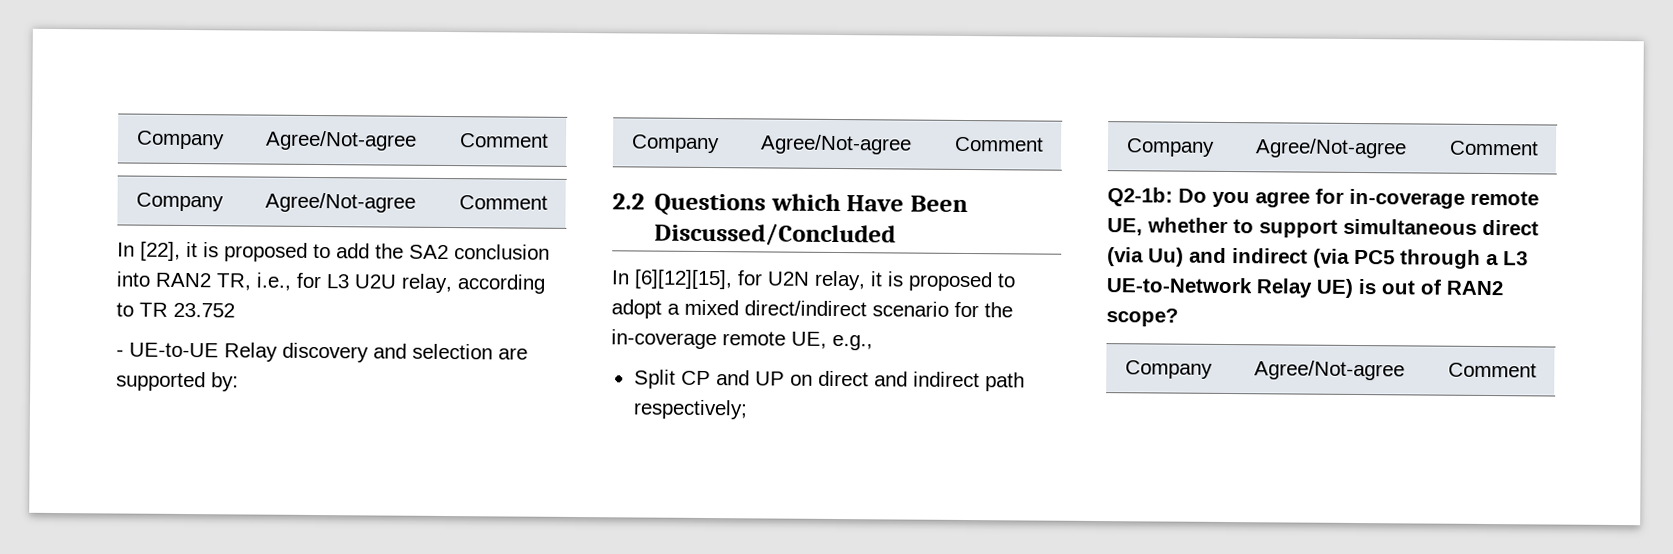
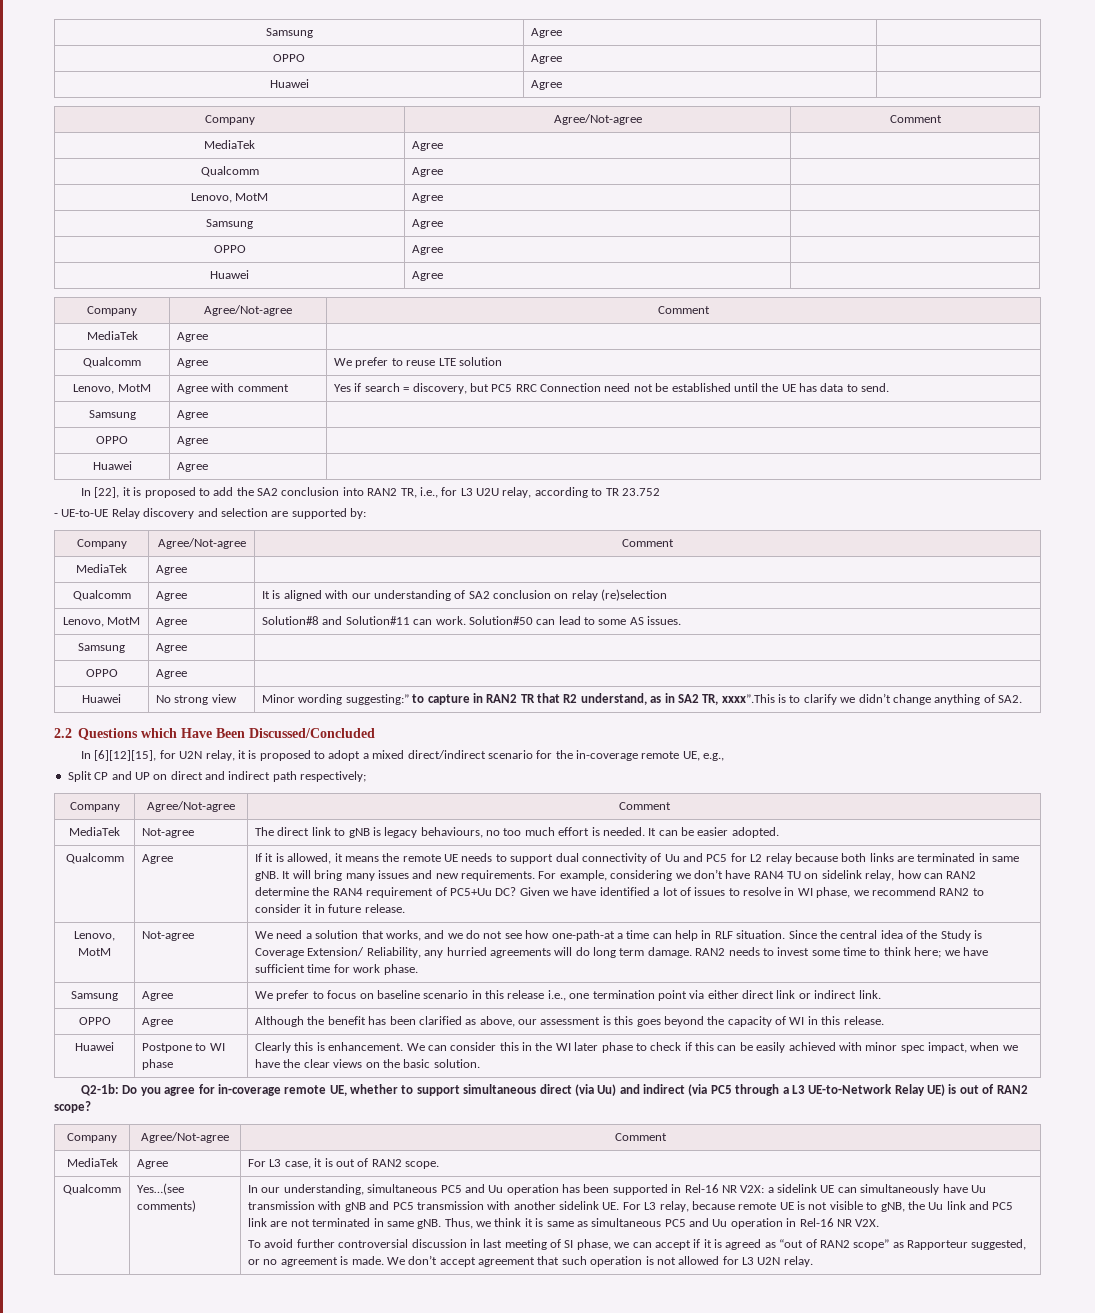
[136,130,225,150] [265,130,417,151] [458,133,549,148] [136,192,224,212] [265,192,416,213] [458,195,548,210] Company | Agree/Not-agree | Comment // Company | Agree/Not-agree | Comment -> [265,28,313,38] [531,28,563,38] [273,54,305,62] [531,54,563,64] [269,79,309,88] [531,80,563,90] [204,115,255,125] [553,114,642,125] [889,115,942,123] [204,140,255,149] [412,141,444,151] [200,166,259,177] [412,167,444,177] [190,193,269,203] [412,193,444,203] [206,219,253,229] [412,219,444,229] [213,245,246,253] [412,245,444,255] [210,270,249,279] [412,271,444,281] [87,306,137,316] [204,305,292,316] [658,306,710,314] [86,331,138,340] [177,332,209,342] [83,357,141,368] [177,358,209,368] [334,357,502,368] [73,384,151,394] [177,383,289,394] [334,383,890,394] [88,410,136,420] [177,410,209,420] [96,436,128,444] [177,436,209,446] [92,461,132,470] [177,462,209,472] Samsung | Agree | // OPPO | Agree | // Huawei | Agree | // Company | Agree/Not-agree | Comment // MediaTek | Agree | // Qualcomm | Agree | // Lenovo, MotM | Agree | // Samsung | Agree | // OPPO | Agree | // Huawei | Agree | // Company | Agree/Not-agree | Comment // MediaTek | Agree | // Qualcomm | Agree | We prefer to reuse LTE solution // Lenovo, MotM | Agree with comment | Yes if search = discovery, but PC5 RRC Connection need not be established until the UE has data to send. // Samsung | Agree | // OPPO | Agree | // Huawei | Agree |
(1044, 144) none -> [76,564,127,573] [156,565,188,575] [72,590,131,601] [156,591,188,601] [262,589,668,601] [62,617,141,627] [156,617,188,627] [262,616,682,625] [78,643,125,653] [156,643,188,653] [85,669,118,677] [156,669,188,679] [82,694,121,703] [156,694,237,705] [262,693,1023,705] // MediaTek | Agree | // Qualcomm | Agree | It is aligned with our understanding of SA2 conclusion on relay (re)selection // Lenovo, MotM | Agree | Solution#8 and Solution#11 can work. Solution#50 can lead to some AS issues. // Samsung | Agree | // OPPO | Agree | // Huawei | No strong view | Minor wording suggesting:” to capture in RAN2 TR that R2 understand, as in SA2 TR, xxxx”.This is to clarify we didn’t change anything of SA2.
(1539, 148) none -> [69,827,120,836] [142,828,195,838] [255,827,779,838] [65,853,124,864] [142,854,174,864] [255,853,1020,864] [255,869,977,881] [255,887,984,898] [255,904,405,913] [74,931,115,941] [78,948,111,956] [142,931,195,941] [255,930,983,941] [255,947,988,958] [255,964,418,975] [71,991,118,1001] [142,991,174,1001] [255,990,881,1001] [78,1017,111,1025] [142,1017,174,1027] [255,1016,884,1027] [75,1042,114,1051] [142,1043,225,1053] [142,1059,174,1070] [255,1042,1018,1053] [255,1059,480,1068] // MediaTek | Not-agree | The direct link to gNB is legacy behaviours, no too much effort is needed. It can be easier adopted. // Qualcomm | Agree | If it is allowed, it means the remote UE needs to support dual connectivity of Uu and PC5 for L2 relay because both links are terminated in same gNB. It will bring many issues and new requirements. For example, considering we don’t have RAN4 TU on sidelink relay, how can RAN2 determine the RAN4 requirement of PC5+Uu DC? Given we have identified a lot of issues to resolve in WI phase, we recommend RAN2 to consider it in future release. // Lenovo, MotM | Not-agree | We need a solution that works, and we do not see how one-path-at a time can help in RLF situation. Since the central idea of the Study is Coverage Extension/ Reliability, any hurried agreements will do long term damage. RAN2 needs to invest some time to think here; we have sufficient time for work phase. // Samsung | Agree | We prefer to focus on baseline scenario in this release i.e., one termination point via either direct link or indirect link. // OPPO | Agree | Although the benefit has been clarified as above, our assessment is this goes beyond the capacity of WI in this release. // Huawei | Postpone to WI phase | Clearly this is enhancement. We can consider this in the WI later phase to check if this can be easily achieved with minor spec impact, when we have the clear views on the basic solution.
(1537, 370) none -> [66,1158,118,1167] [137,1159,169,1169] [248,1158,440,1169] [63,1184,121,1195] [137,1183,185,1195] [137,1200,197,1212] [248,1184,986,1195] [248,1201,1014,1212] [248,1218,880,1229] [248,1239,1027,1250] [248,1255,813,1267] // MediaTek | Agree | For L3 case, it is out of RAN2 scope. // Qualcomm | Yes…(see comments) | In our understanding, simultaneous PC5 and Uu operation has been supported in Rel-16 NR V2X: a sidelink UE can simultaneously have Uu transmission with gNB and PC5 transmission with another sidelink UE. For L3 relay, because remote UE is not visible to gNB, the Uu link and PC5 link are not terminated in same gNB. Thus, we think it is same as simultaneous PC5 and Uu operation in Rel-16 NR V2X. // To avoid further controversial discussion in last meeting of SI phase, we can accept if it is agreed as “out of RAN2 scope” as Rapporteur suggested, or no agreement is made. We don’t accept agreement that such operation is not allowed for L3 U2N relay.

